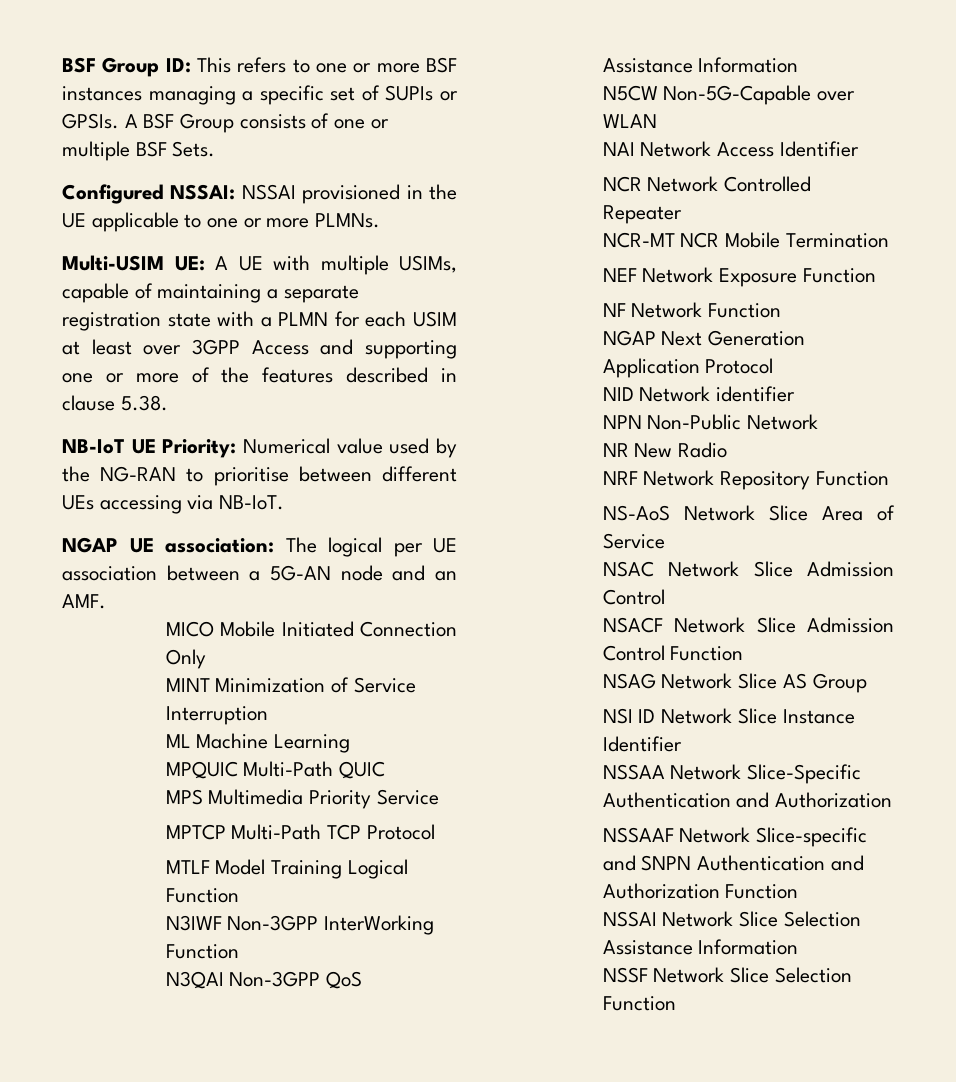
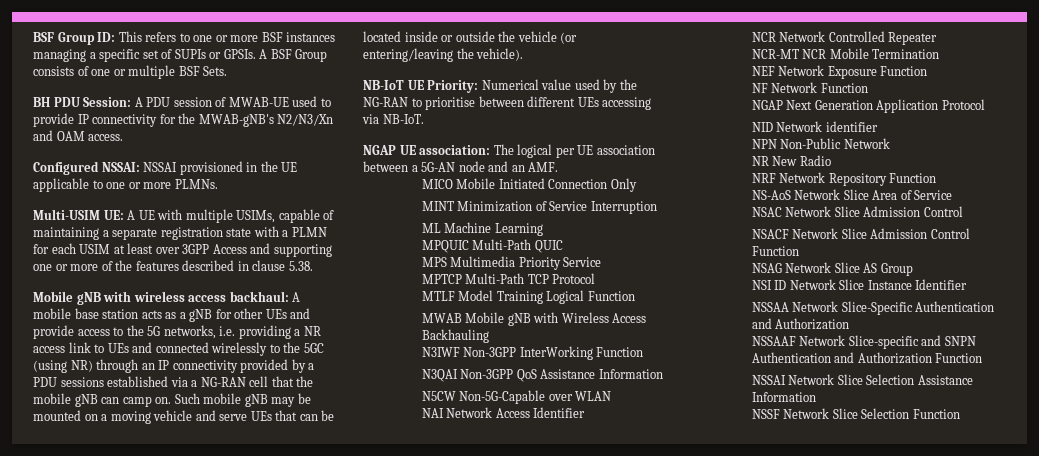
(216, 149) none -> [33,96,331,107] [33,113,334,127] [33,130,124,141] // BH PDU Session: A PDU session of MWAB-UE used to provide IP connectivity for the MWAB-gNB's N2/N3/Xn and OAM access.
(168, 403) none -> [33,291,301,305] [33,308,311,322] [33,325,321,339] [33,342,324,356] [33,359,315,373] [33,376,314,387] [33,393,311,407] [33,410,335,424] [363,31,578,44] [363,48,524,62] // Mobile gNB with wireless access backhaul: A mobile base station acts as a gNB for other UEs and provide access to the 5G networks, i.e. providing a NR access link to UEs and connected wirelessly to the 5GC (using NR) through an IP connectivity provided by a PDU sessions established via a NG-RAN cell that the mobile gNB can camp on. Such mobile gNB may be mounted on a moving vehicle and serve UEs that can be located inside or outside the vehicle (or entering/leaving the vehicle).
(239, 895) none -> [421,312,647,326] [421,329,489,343] // MWAB Mobile gNB with Wireless Access Backhauling

